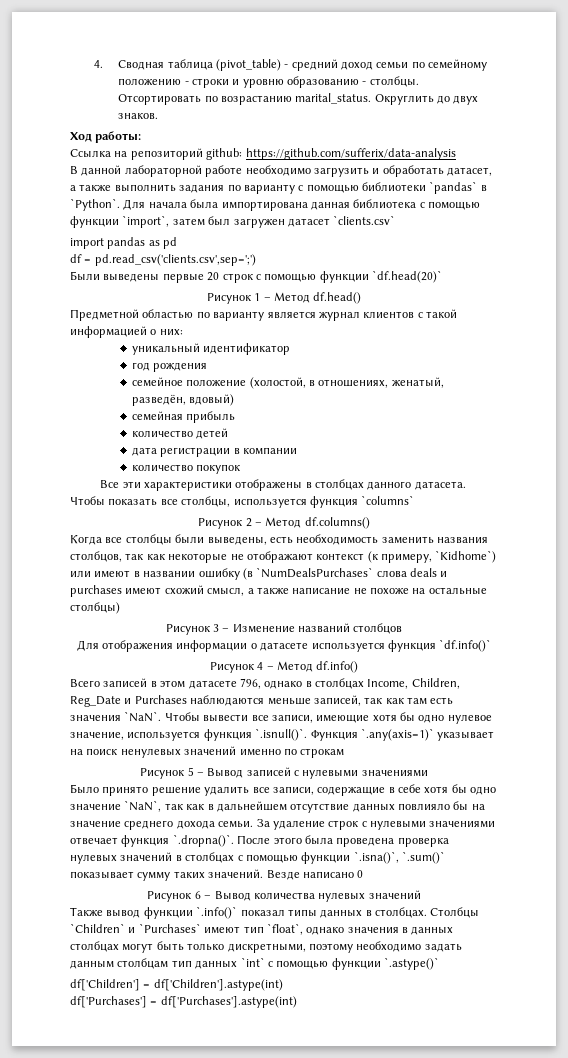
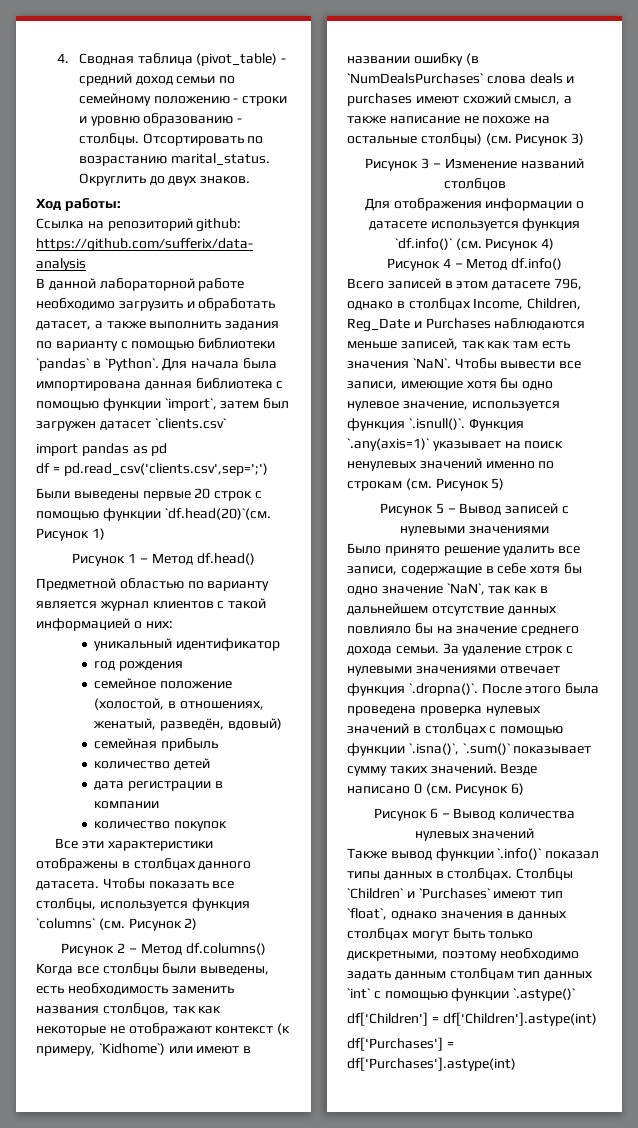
[372,270,442,283] `df.head(20)` -> [164,508,271,520] [36,528,105,541] `df.head(20)`(см. Рисунок 1)
(415, 500) none -> [98,918,198,931] (см. Рисунок 2)
(120, 608) none -> [485,133,585,146] (см. Рисунок 3)
(492, 645) none -> [455,238,555,251] (см. Рисунок 4)
(345, 753) none -> [405,478,505,491] (см. Рисунок 5)
(364, 874) none -> [425,783,525,796] (см. Рисунок 6)

